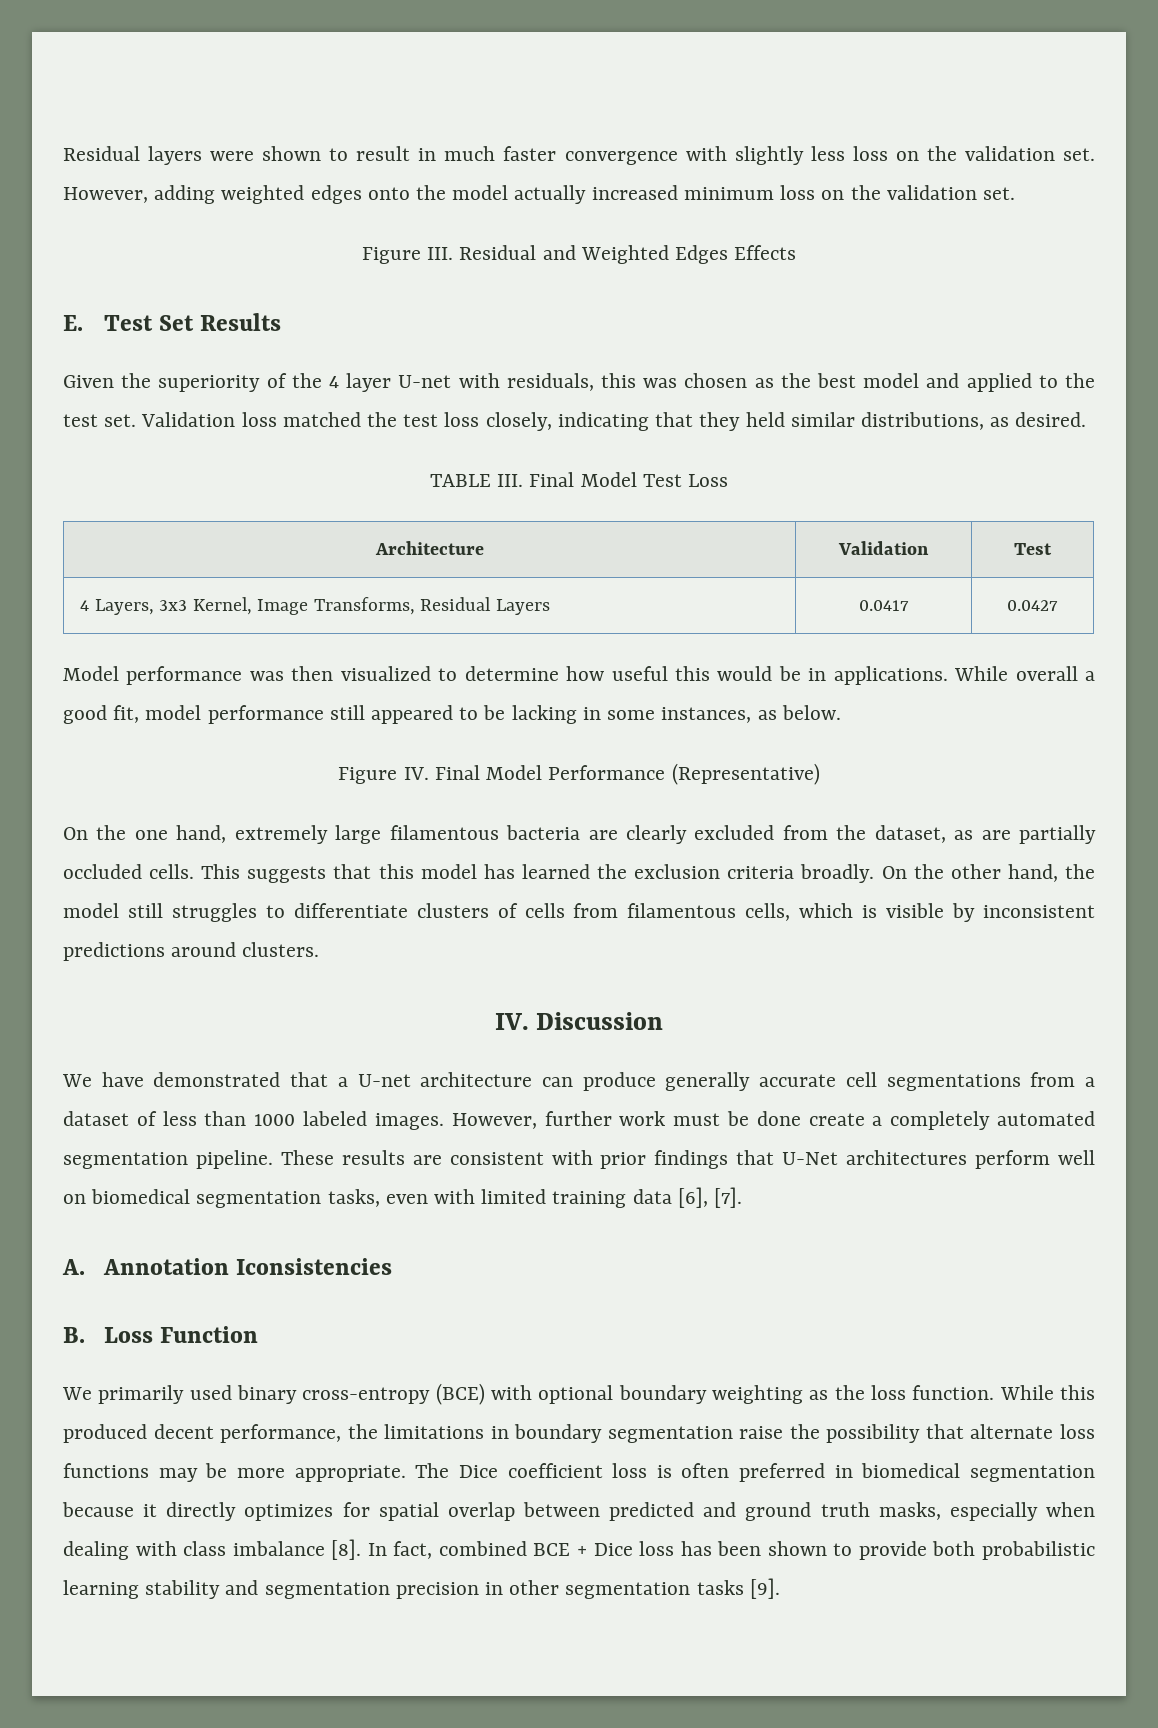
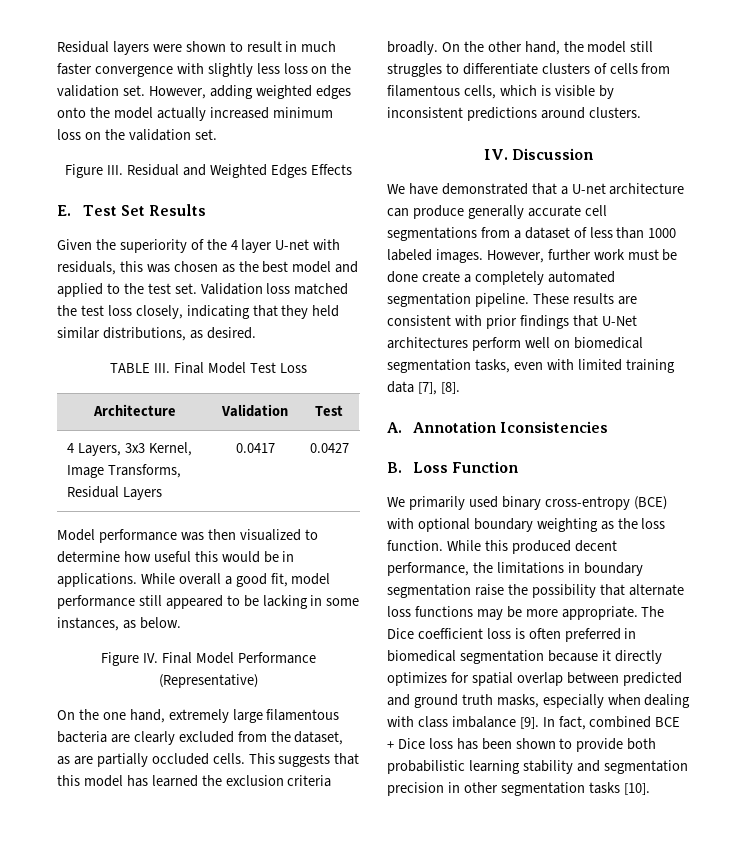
[677,1187,743,1208] [6], [7]. -> [417,382,460,395] [7], [8].
[331,1539,362,1560] [8]. -> [519,717,539,729] [9].
[749,1578,780,1599] [9]. -> [623,783,650,795] [10].

